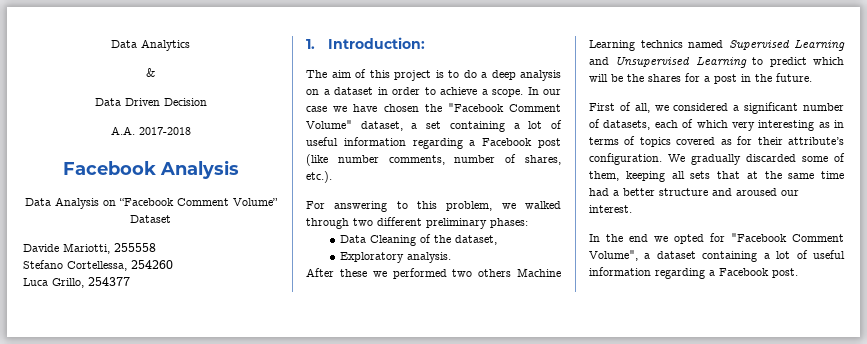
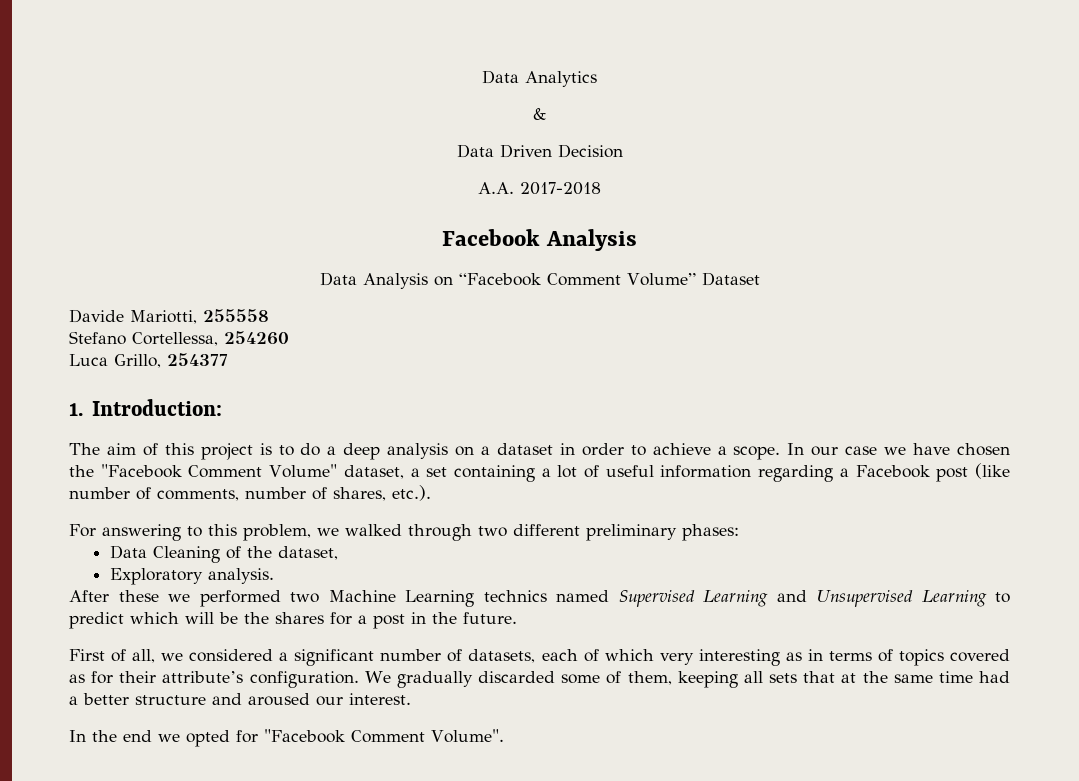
(379, 159) none -> [136,487,151,500] of
[478,269,512,277] others -> (319, 597) none
[589,250,845,262] [589,267,798,279] Volume", a dataset containing a lot of useful information regarding a Facebook post. -> [431,729,504,743] Volume".

